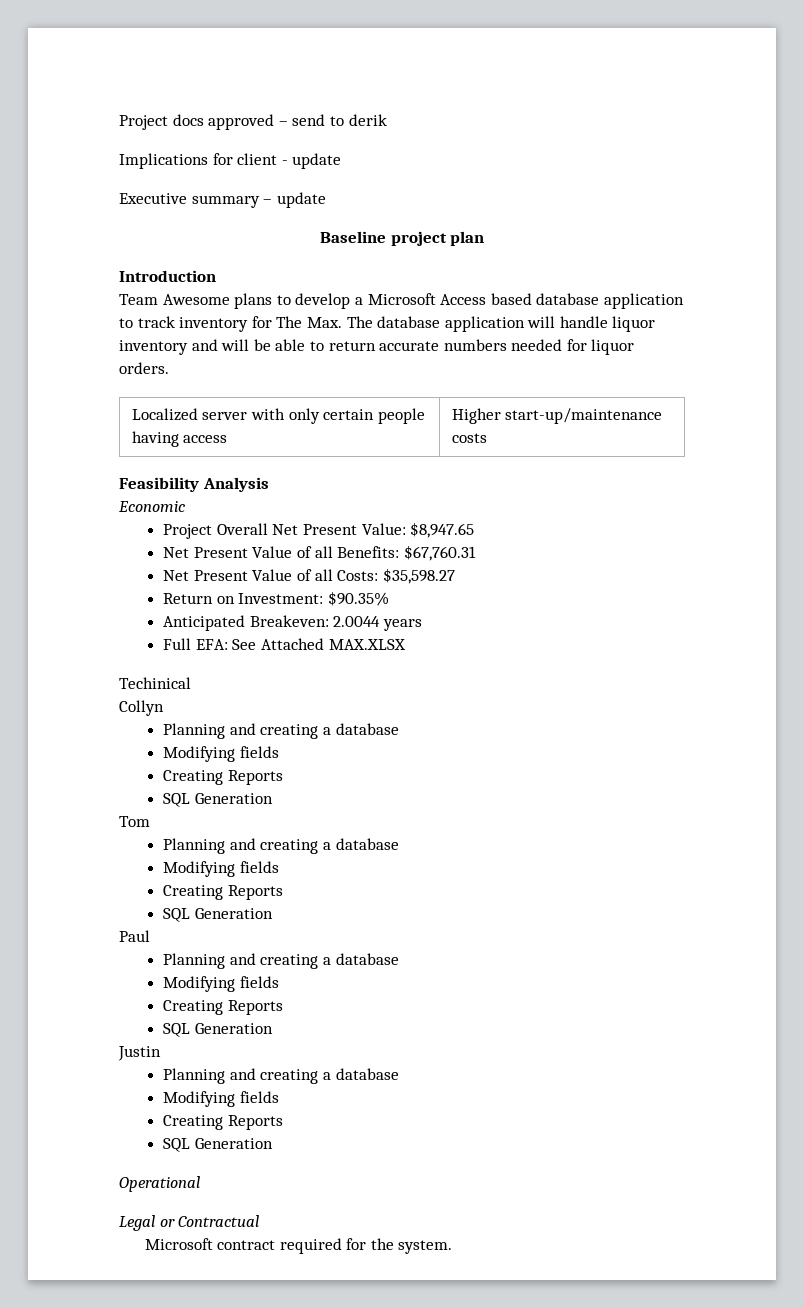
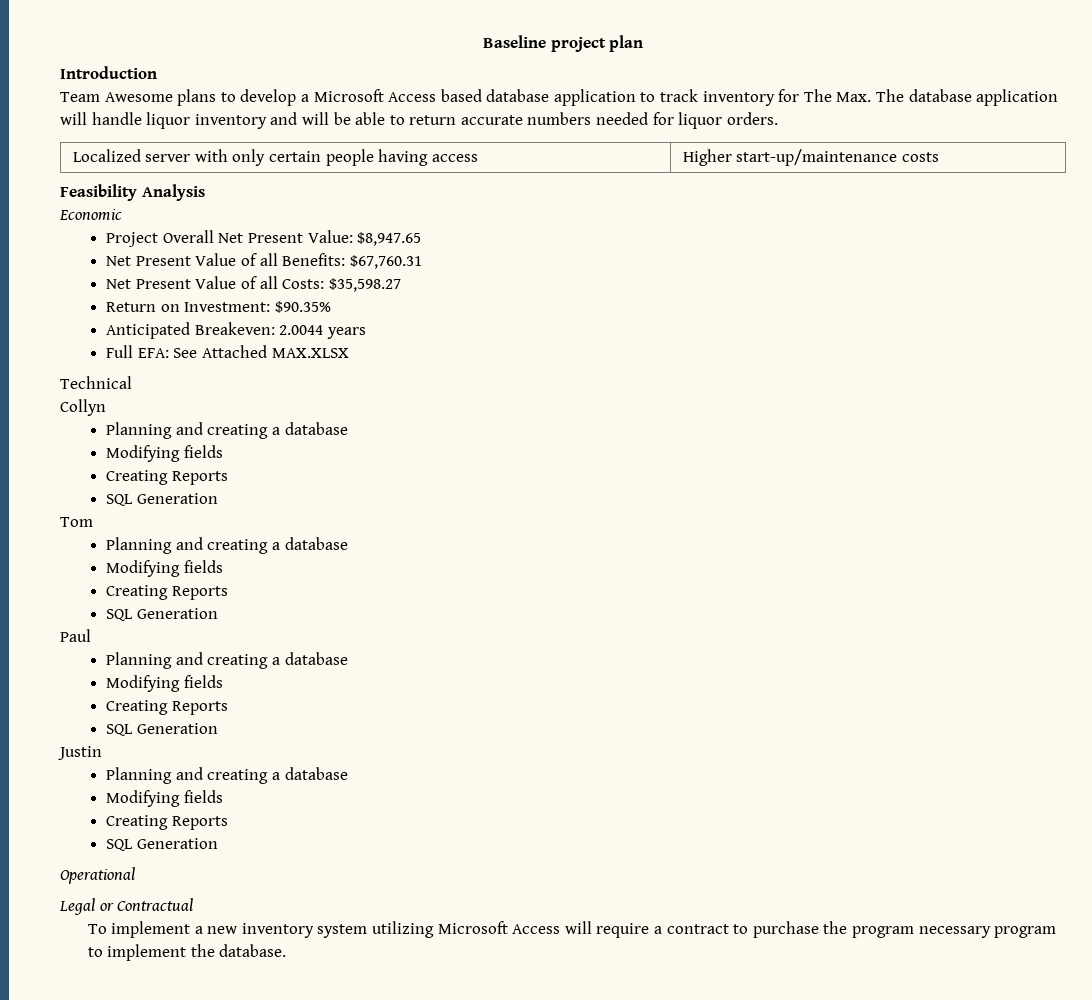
[119,114,387,130] [119,153,342,169] [119,192,326,208] Project docs approved – send to derik // Implications for client - update // Executive summary – update // -> (482, 41) none
[119,677,191,689] Techinical -> [60,376,132,389] Technical
[144,1238,453,1254] Microsoft contract required for the system. -> [87,921,1057,938] [87,944,287,961] To implement a new inventory system utilizing Microsoft Access will require a contract to purchase the program necessary program to implement the database.

